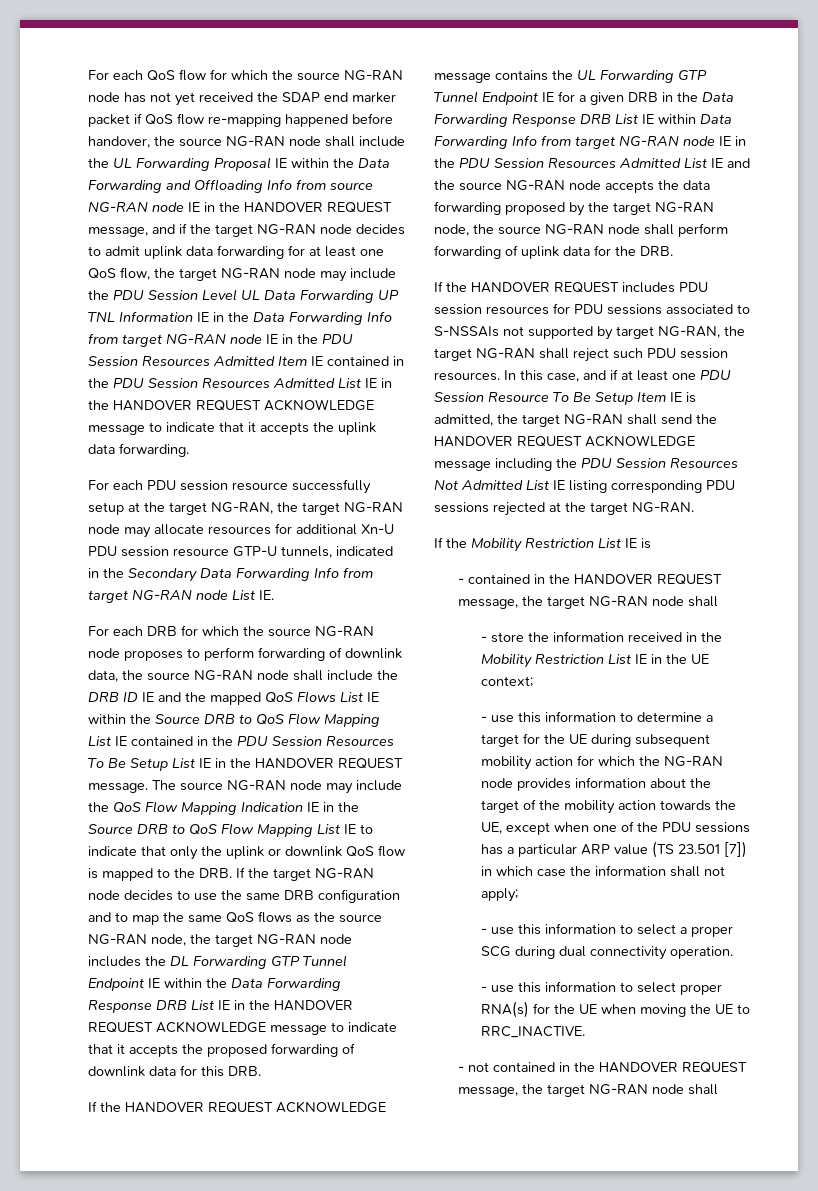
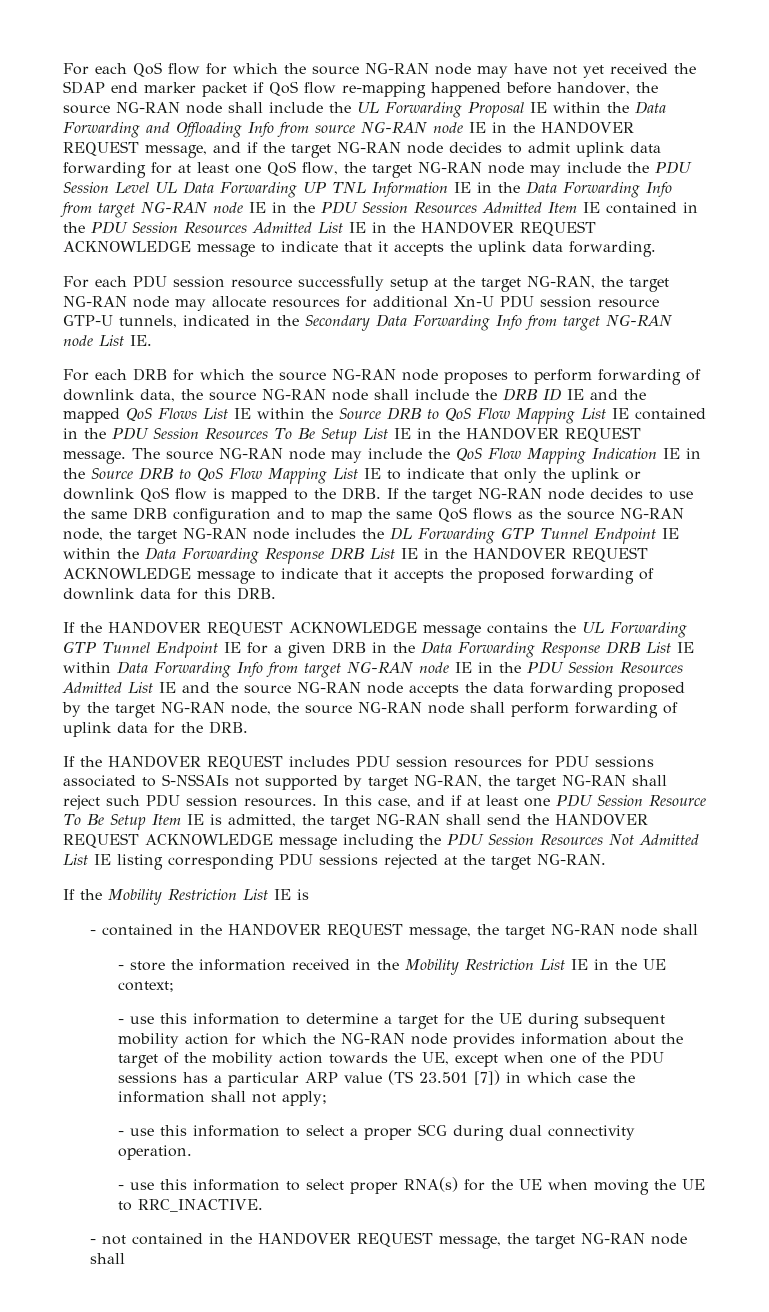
[124,92,146,103] has -> [477,63,547,78] may have

